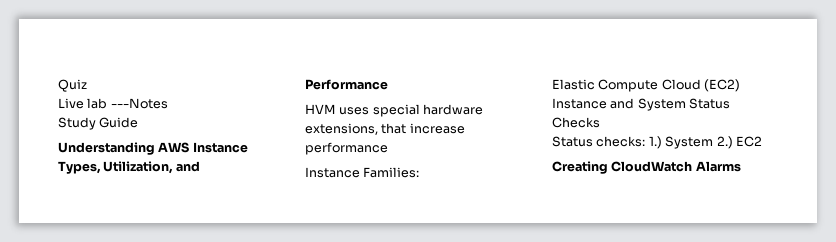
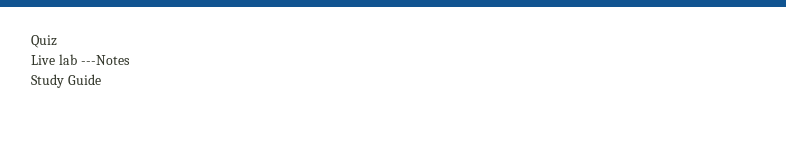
[58,142,248,155] [58,161,200,174] [305,79,388,90] [305,104,484,117] [305,123,465,135] [305,142,388,155] [305,167,420,178] [552,79,741,92] [552,98,731,111] [552,117,600,128] [552,136,762,149] [552,161,741,174] // Understanding AWS Instance Types, Utilization, and Performance // HVM uses special hardware extensions, that increase performance // Instance Families: // Elastic Compute Cloud (EC2) Instance and System Status Checks // Status checks: 1.) System 2.) EC2 // Creating CloudWatch Alarms -> (101, 79) none

